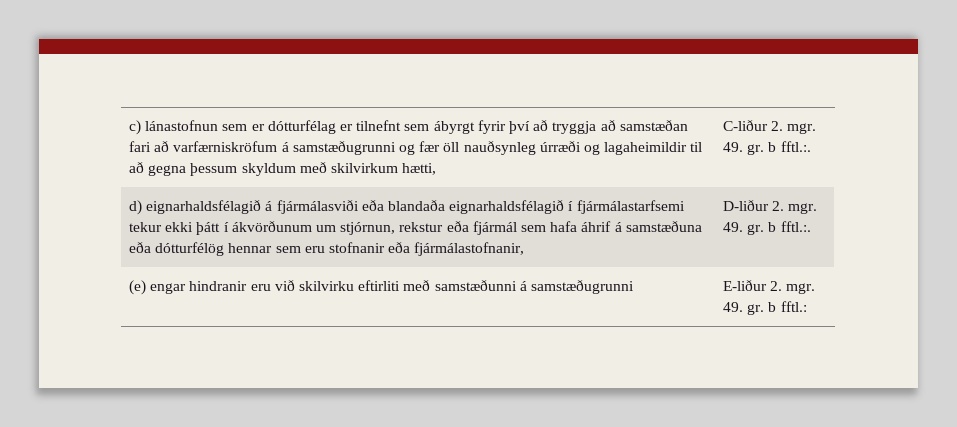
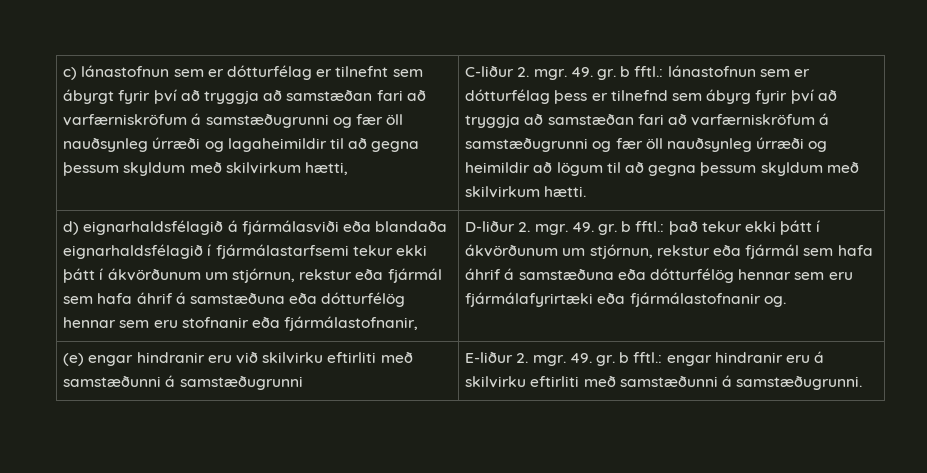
[780,141,811,152] fftl.:. -> [634,65,810,77] [465,89,837,104] [465,113,830,128] [465,137,828,152] [465,162,859,176] [465,186,587,198] fftl.: lánastofnun sem er dótturfélag þess er tilnefnd sem ábyrg fyrir því að tryggja að samstæðan fari að varfærniskröfum á samstæðugrunni og fær öll nauðsynleg úrræði og heimildir að lögum til að gegna þessum skyldum með skilvirkum hætti.
[780,221,811,232] fftl.:. -> [635,220,821,235] [465,244,873,259] [465,268,853,283] [465,292,786,307] fftl.: það tekur ekki þátt í ákvörðunum um stjórnun, rekstur eða fjármál sem hafa áhrif á samstæðuna eða dótturfélög hennar sem eru fjármálafyrirtæki eða fjármálastofnanir og.
(807, 306) none -> [666,351,825,366] [465,375,863,390] engar hindranir eru á skilvirku eftirliti með samstæðunni á samstæðugrunni.

